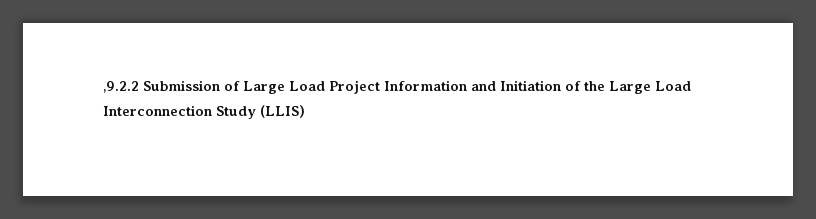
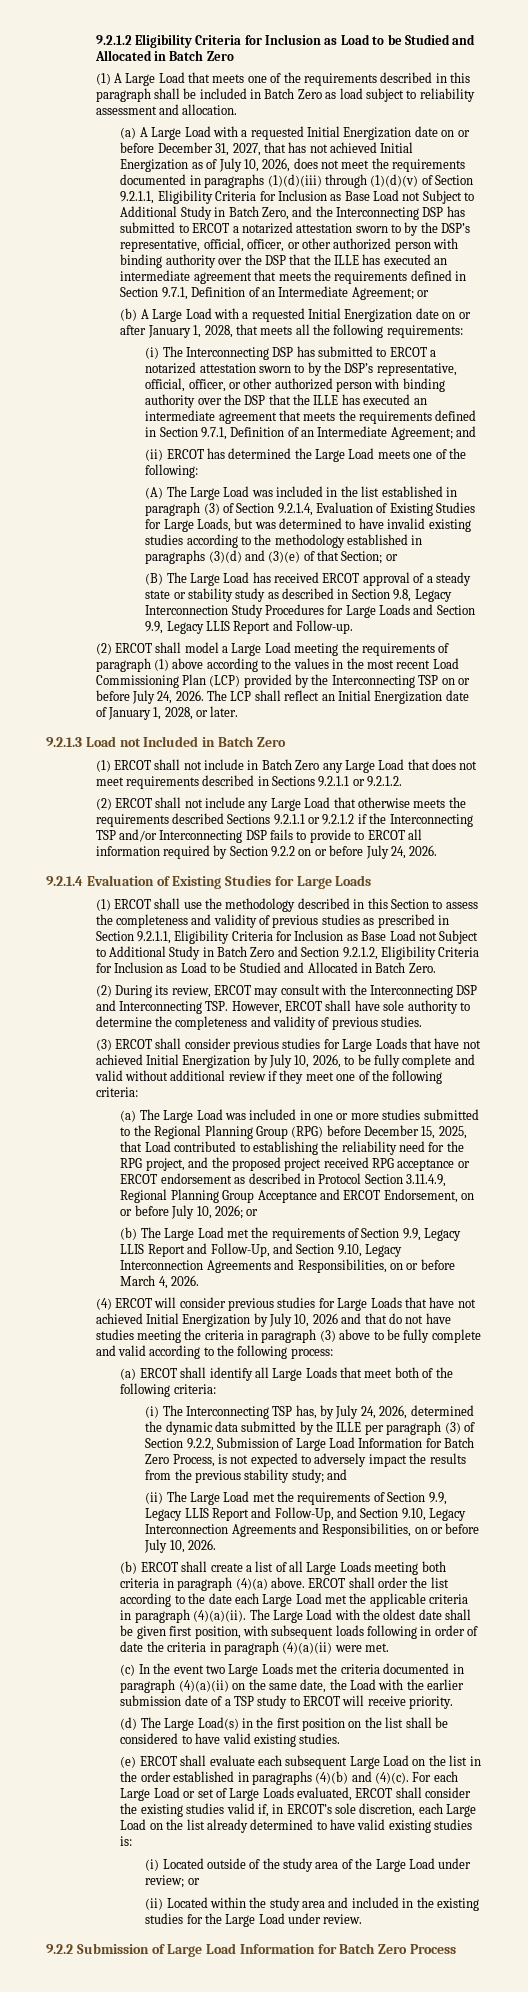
[103,80,692,94] [103,105,306,119] ,9.2.2 Submission of Large Load Project Information and Initiation of the Large Load Interconnection Study (LLIS) -> [95,34,476,48] [94,50,234,61] [95,72,471,86] [95,88,475,102] [95,104,238,115] [120,126,470,140] [120,142,414,156] [120,158,466,172] [120,174,474,188] [120,190,475,204] [120,206,465,220] [120,222,471,236] [120,238,459,252] [120,254,448,268] [120,270,467,284] [120,286,430,300] [120,308,471,322] [120,324,463,338] [145,346,437,360] [145,362,457,376] [145,378,445,392] [145,394,427,408] [145,410,477,424] [145,426,477,440] [145,448,466,462] [145,464,199,478] [145,486,457,500] [145,502,476,516] [145,518,471,532] [145,534,423,548] [145,550,398,564] [145,572,471,586] [145,588,452,602] [145,604,475,618] [145,620,354,634] [95,642,450,656] [95,658,459,672] [95,674,470,688] [95,690,469,704] [95,706,239,720] [46,736,286,747] [95,759,478,773] [95,775,403,789] [95,797,466,811] [95,813,473,827] [95,829,422,843] [95,845,438,859] [46,875,372,889] [95,898,478,912] [95,914,449,928] [95,930,479,944] [95,946,480,960] [95,962,436,973] [95,984,478,998] [95,1000,470,1014] [95,1016,423,1030] [95,1038,481,1052] [95,1054,475,1068] [94,1070,443,1084] [95,1087,138,1097] [120,1109,479,1123] [120,1125,467,1139] [120,1141,464,1155] [120,1157,470,1171] [120,1173,447,1187] [120,1189,475,1203] [120,1205,259,1219] [120,1227,462,1241] [120,1243,403,1257] [120,1259,455,1273] [120,1275,200,1289] [95,1297,476,1311] [95,1313,451,1327] [95,1329,481,1343] [95,1345,333,1359] [120,1367,453,1381] [120,1383,216,1397] [145,1405,474,1419] [145,1421,475,1435] [145,1437,475,1451] [145,1453,466,1467] [145,1469,348,1483] [145,1491,447,1505] [145,1507,467,1521] [145,1523,480,1537] [144,1539,216,1553] [120,1561,446,1575] [120,1577,449,1591] [120,1593,469,1607] [120,1609,472,1623] [120,1625,479,1639] [120,1641,390,1655] [120,1663,464,1677] [120,1679,465,1693] [120,1695,454,1709] [120,1717,448,1731] [120,1733,341,1747] [120,1755,481,1769] [120,1771,458,1785] [120,1787,472,1801] [120,1803,477,1817] [120,1819,473,1833] [120,1836,133,1846] [145,1858,472,1872] [145,1875,200,1888] [145,1897,479,1911] [145,1913,363,1927] [46,1943,457,1957] 9.2.1.2 Eligibility Criteria for Inclusion as Load to be Studied and Allocated in Batch Zero // (1) A Large Load that meets one of the requirements described in this paragraph shall be included in Batch Zero as load subject to reliability assessment and allocation. // (a) A Large Load with a requested Initial Energization date on or before December 31, 2027, that has not achieved Initial Energization as of July 10, 2026, does not meet the requirements documented in paragraphs (1)(d)(iii) through (1)(d)(v) of Section 9.2.1.1, Eligibility Criteria for Inclusion as Base Load not Subject to Additional Study in Batch Zero, and the Interconnecting DSP has submitted to ERCOT a notarized attestation sworn to by the DSP’s representative, official, officer, or other authorized person with binding authority over the DSP that the ILLE has executed an intermediate agreement that meets the requirements defined in Section 9.7.1, Definition of an Intermediate Agreement; or // (b) A Large Load with a requested Initial Energization date on or after January 1, 2028, that meets all the following requirements: // (i) The Interconnecting DSP has submitted to ERCOT a notarized attestation sworn to by the DSP’s representative, official, officer, or other authorized person with binding authority over the DSP that the ILLE has executed an intermediate agreement that meets the requirements defined in Section 9.7.1, Definition of an Intermediate Agreement; and // (ii) ERCOT has determined the Large Load meets one of the following: // (A) The Large Load was included in the list established in paragraph (3) of Section 9.2.1.4, Evaluation of Existing Studies for Large Loads, but was determined to have invalid existing studies according to the methodology established in paragraphs (3)(d) and (3)(e) of that Section; or // (B) The Large Load has received ERCOT approval of a steady state or stability study as described in Section 9.8, Legacy Interconnection Study Procedures for Large Loads and Section 9.9, Legacy LLIS Report and Follow-up. // (2) ERCOT shall model a Large Load meeting the requirements of paragraph (1) above according to the values in the most recent Load Commissioning Plan (LCP) provided by the Interconnecting TSP on or before July 24, 2026. The LCP shall reflect an Initial Energization date of January 1, 2028, or later. // 9.2.1.3 Load not Included in Batch Zero // (1) ERCOT shall not include in Batch Zero any Large Load that does not meet requirements described in Sections 9.2.1.1 or 9.2.1.2. // (2) ERCOT shall not include any Large Load that otherwise meets the requirements described Sections 9.2.1.1 or 9.2.1.2 if the Interconnecting TSP and/or Interconnecting DSP fails to provide to ERCOT all information required by Section 9.2.2 on or before July 24, 2026. // 9.2.1.4 Evaluation of Existing Studies for Large Loads // (1) ERCOT shall use the methodology described in this Section to assess the completeness and validity of previous studies as prescribed in Section 9.2.1.1, Eligibility Criteria for Inclusion as Base Load not Subject to Additional Study in Batch Zero and Section 9.2.1.2, Eligibility Criteria for Inclusion as Load to be Studied and Allocated in Batch Zero. // (2) During its review, ERCOT may consult with the Interconnecting DSP and Interconnecting TSP. However, ERCOT shall have sole authority to determine the completeness and validity of previous studies. // (3) ERCOT shall consider previous studies for Large Loads that have not achieved Initial Energization by July 10, 2026, to be fully complete and valid without additional review if they meet one of the following criteria: // (a) The Large Load was included in one or more studies submitted to the Regional Planning Group (RPG) before December 15, 2025, that Load contributed to establishing the reliability need for the RPG project, and the proposed project received RPG acceptance or ERCOT endorsement as described in Protocol Section 3.11.4.9, Regional Planning Group Acceptance and ERCOT Endorsement, on or before July 10, 2026; or // (b) The Large Load met the requirements of Section 9.9, Legacy LLIS Report and Follow-Up, and Section 9.10, Legacy Interconnection Agreements and Responsibilities, on or before March 4, 2026. // (4) ERCOT will consider previous studies for Large Loads that have not achieved Initial Energization by July 10, 2026 and that do not have studies meeting the criteria in paragraph (3) above to be fully complete and valid according to the following process: // (a) ERCOT shall identify all Large Loads that meet both of the following criteria: // (i) The Interconnecting TSP has, by July 24, 2026, determined the dynamic data submitted by the ILLE per paragraph (3) of Section 9.2.2, Submission of Large Load Information for Batch Zero Process, is not expected to adversely impact the results from the previous stability study; and // (ii) The Large Load met the requirements of Section 9.9, Legacy LLIS Report and Follow-Up, and Section 9.10, Legacy Interconnection Agreements and Responsibilities, on or before July 10, 2026. // (b) ERCOT shall create a list of all Large Loads meeting both criteria in paragraph (4)(a) above. ERCOT shall order the list according to the date each Large Load met the applicable criteria in paragraph (4)(a)(ii). The Large Load with the oldest date shall be given first position, with subsequent loads following in order of date the criteria in paragraph (4)(a)(ii) were met. // (c) In the event two Large Loads met the criteria documented in paragraph (4)(a)(ii) on the same date, the Load with the earlier submission date of a TSP study to ERCOT will receive priority. // (d) The Large Load(s) in the first position on the list shall be considered to have valid existing studies. // (e) ERCOT shall evaluate each subsequent Large Load on the list in the order established in paragraphs (4)(b) and (4)(c). For each Large Load or set of Large Loads evaluated, ERCOT shall consider the existing studies valid if, in ERCOT’s sole discretion, each Large Load on the list already determined to have valid existing studies is: // (i) Located outside of the study area of the Large Load under review; or // (ii) Located within the study area and included in the existing studies for the Large Load under review. // 9.2.2 Submission of Large Load Information for Batch Zero Process

